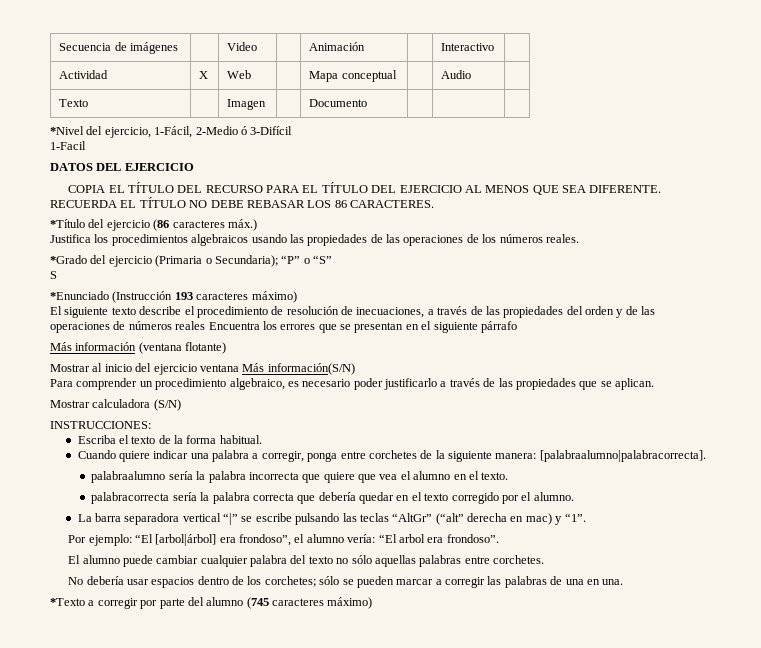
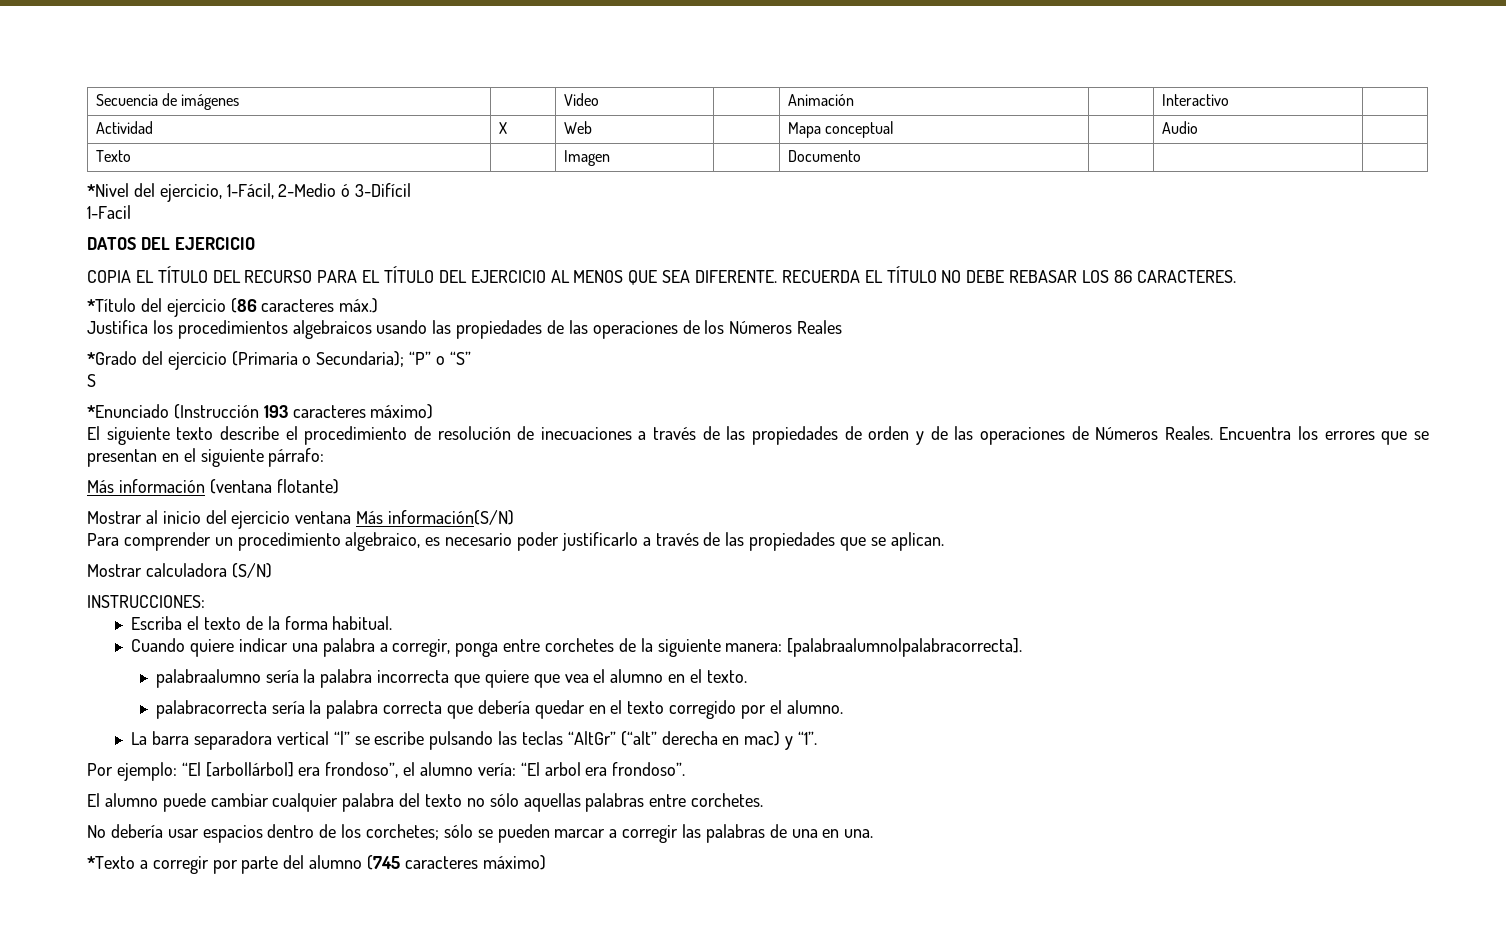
[499,234,579,243] números reales. -> [729,320,843,334] Números Reales
[356,306,583,318] inecuaciones, a través de las propiedades del -> [540,426,862,445] inecuaciones a través de las propiedades de
[128,321,206,330] números reales -> [1095,426,1213,440] Números Reales.
[480,321,517,333] párrafo -> [268,448,325,467] párrafo:

